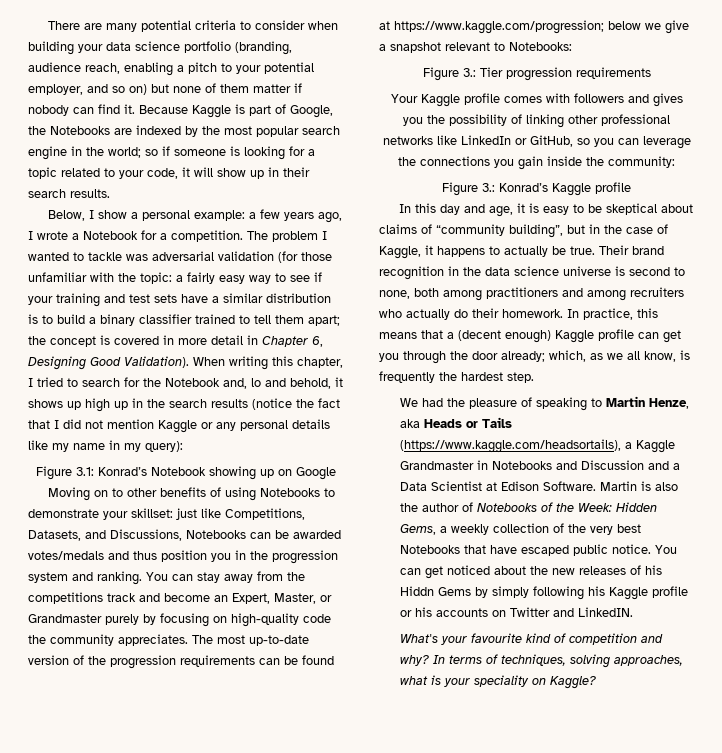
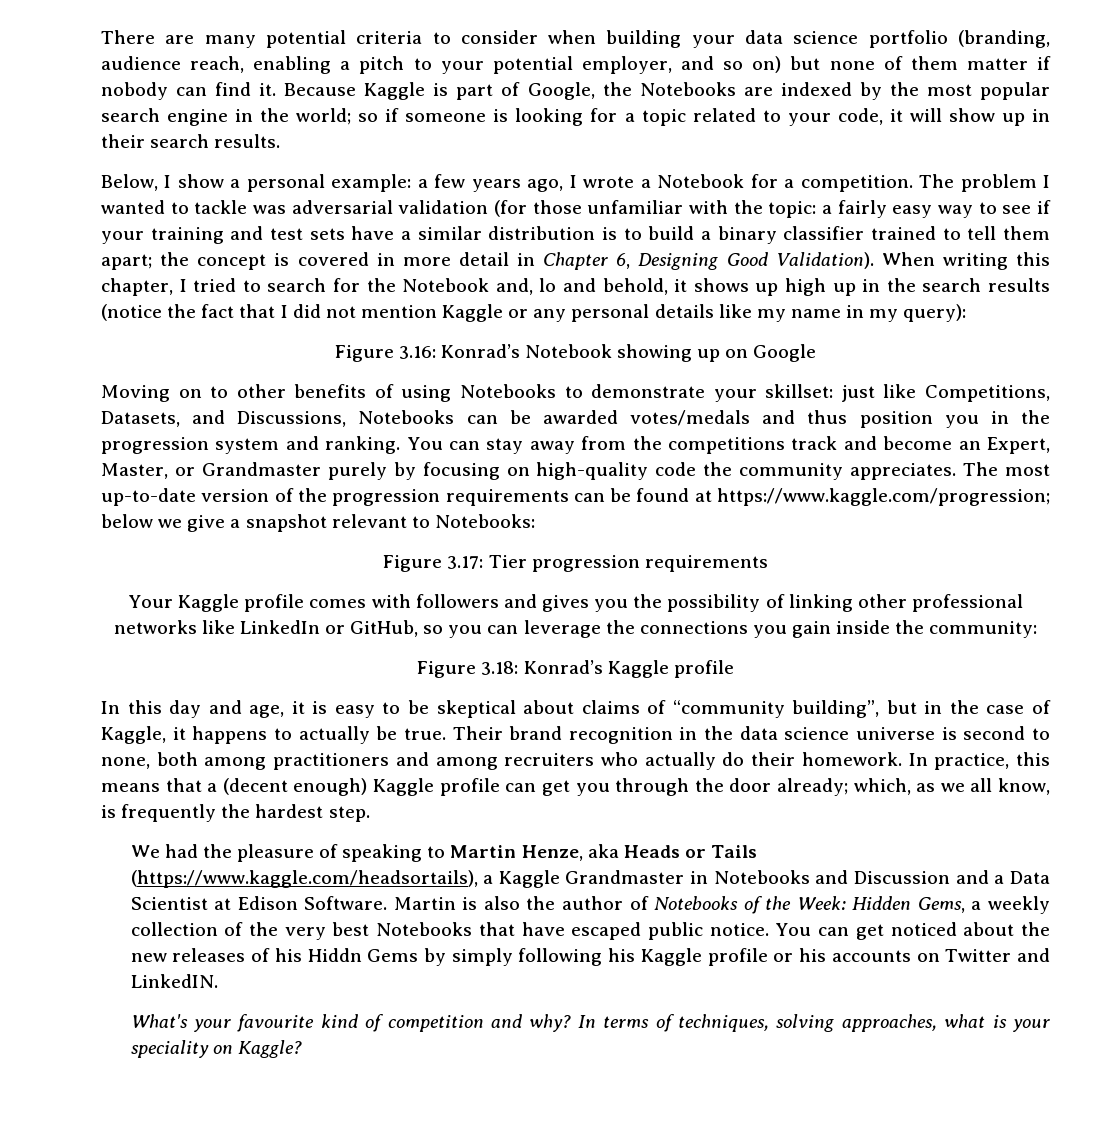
[75,467,94,476] 3.1: -> [398,346,436,359] 3.16:
[462,68,476,77] 3.: -> [447,556,484,569] 3.17:
[482,183,495,192] 3.: -> [481,661,519,675] 3.18:

